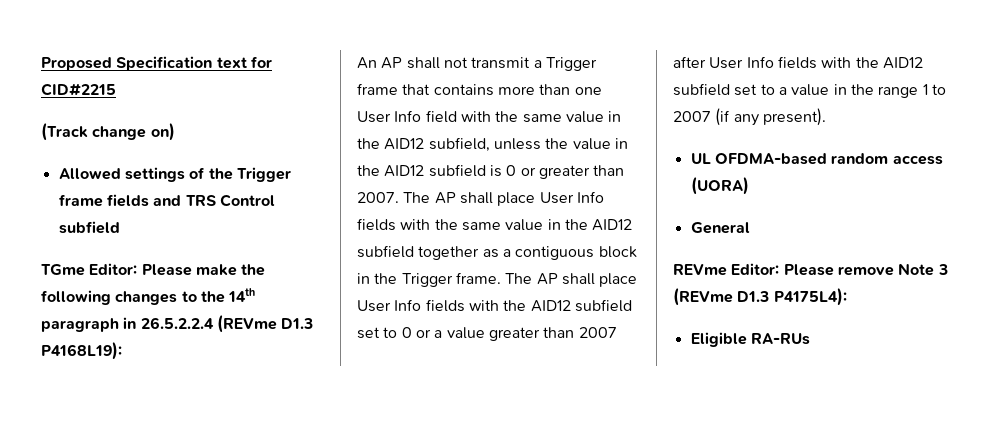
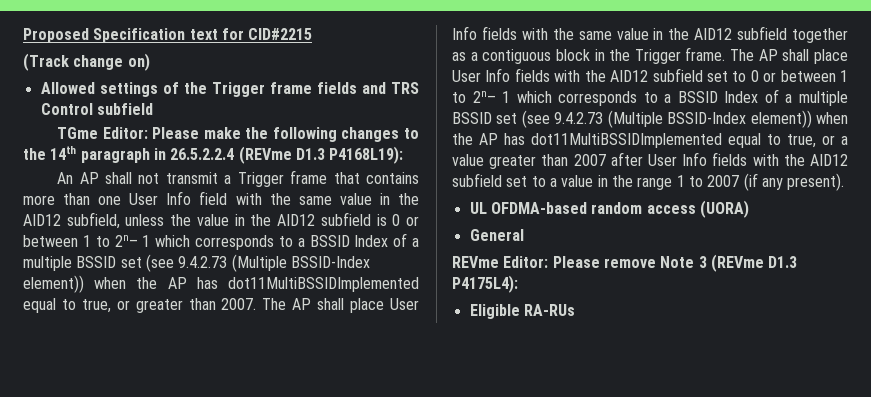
(536, 171) none -> [23,233,419,250] [23,254,370,272] [23,275,419,293] [23,298,130,313] between 1 to 2n– 1 which corresponds to a BSSID Index of a multiple BSSID set (see 9.4.2.73 (Multiple BSSID-Index element)) when the AP has dot11MultiBSSIDImplemented equal to true, or
(431, 333) none -> [780,70,848,82] [452,89,849,106] [452,110,848,128] [452,133,835,148] between 1 to 2n– 1 which corresponds to a BSSID Index of a multiple BSSID set (see 9.4.2.73 (Multiple BSSID-Index element)) when the AP has dot11MultiBSSIDImplemented equal to true, or

